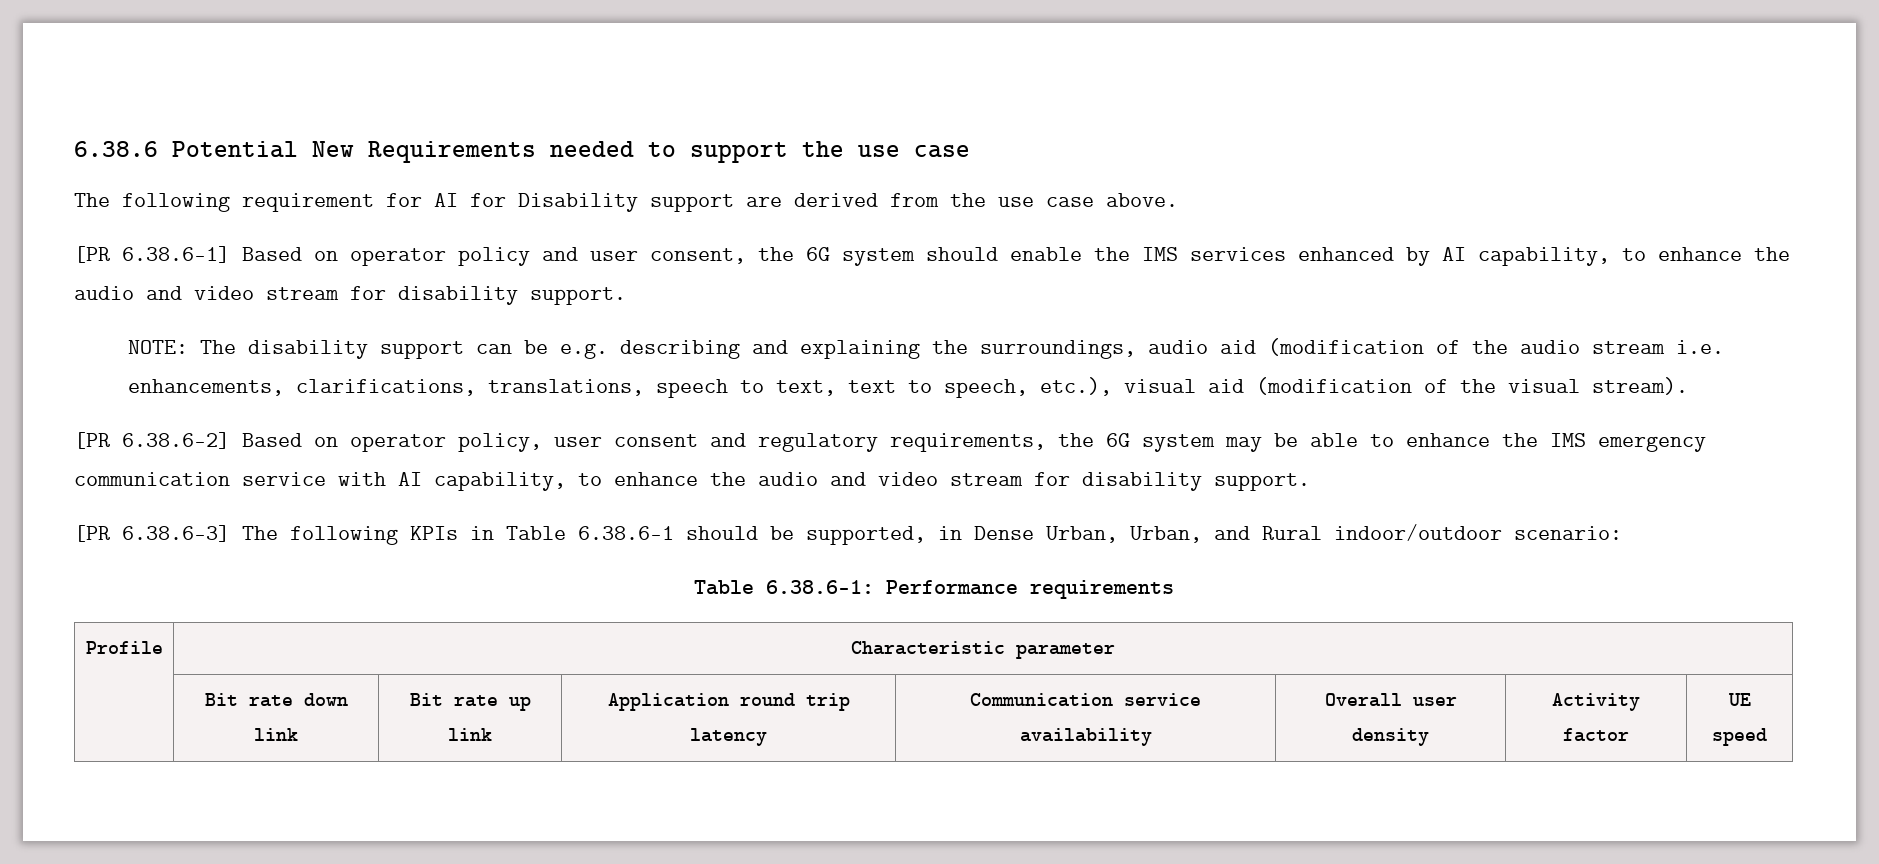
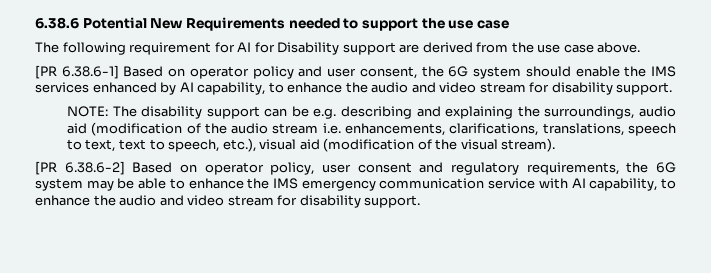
[74,524,1622,545] [693,580,1174,599] [85,641,163,654] [851,641,1115,659] [204,693,348,707] [254,728,298,741] [409,693,531,711] [448,728,492,741] [607,693,850,711] [690,728,767,746] [970,693,1201,707] [1019,728,1152,746] [1324,693,1457,707] [1352,728,1429,746] [1552,693,1640,711] [1563,728,1629,742] [1727,693,1751,706] [1712,728,1767,746] // [PR 6.38.6-3] The following KPIs in Table 6.38.6-1 should be supported, in Dense Urban, Urban, and Rural indoor/outdoor scenario: // Table 6.38.6-1: Performance requirements // Profile | Characteristic parameter // | Bit rate down link | Bit rate up link | Application round trip latency | Communication service availability | Overall user density | Activity factor | UE speed -> (421, 201) none

